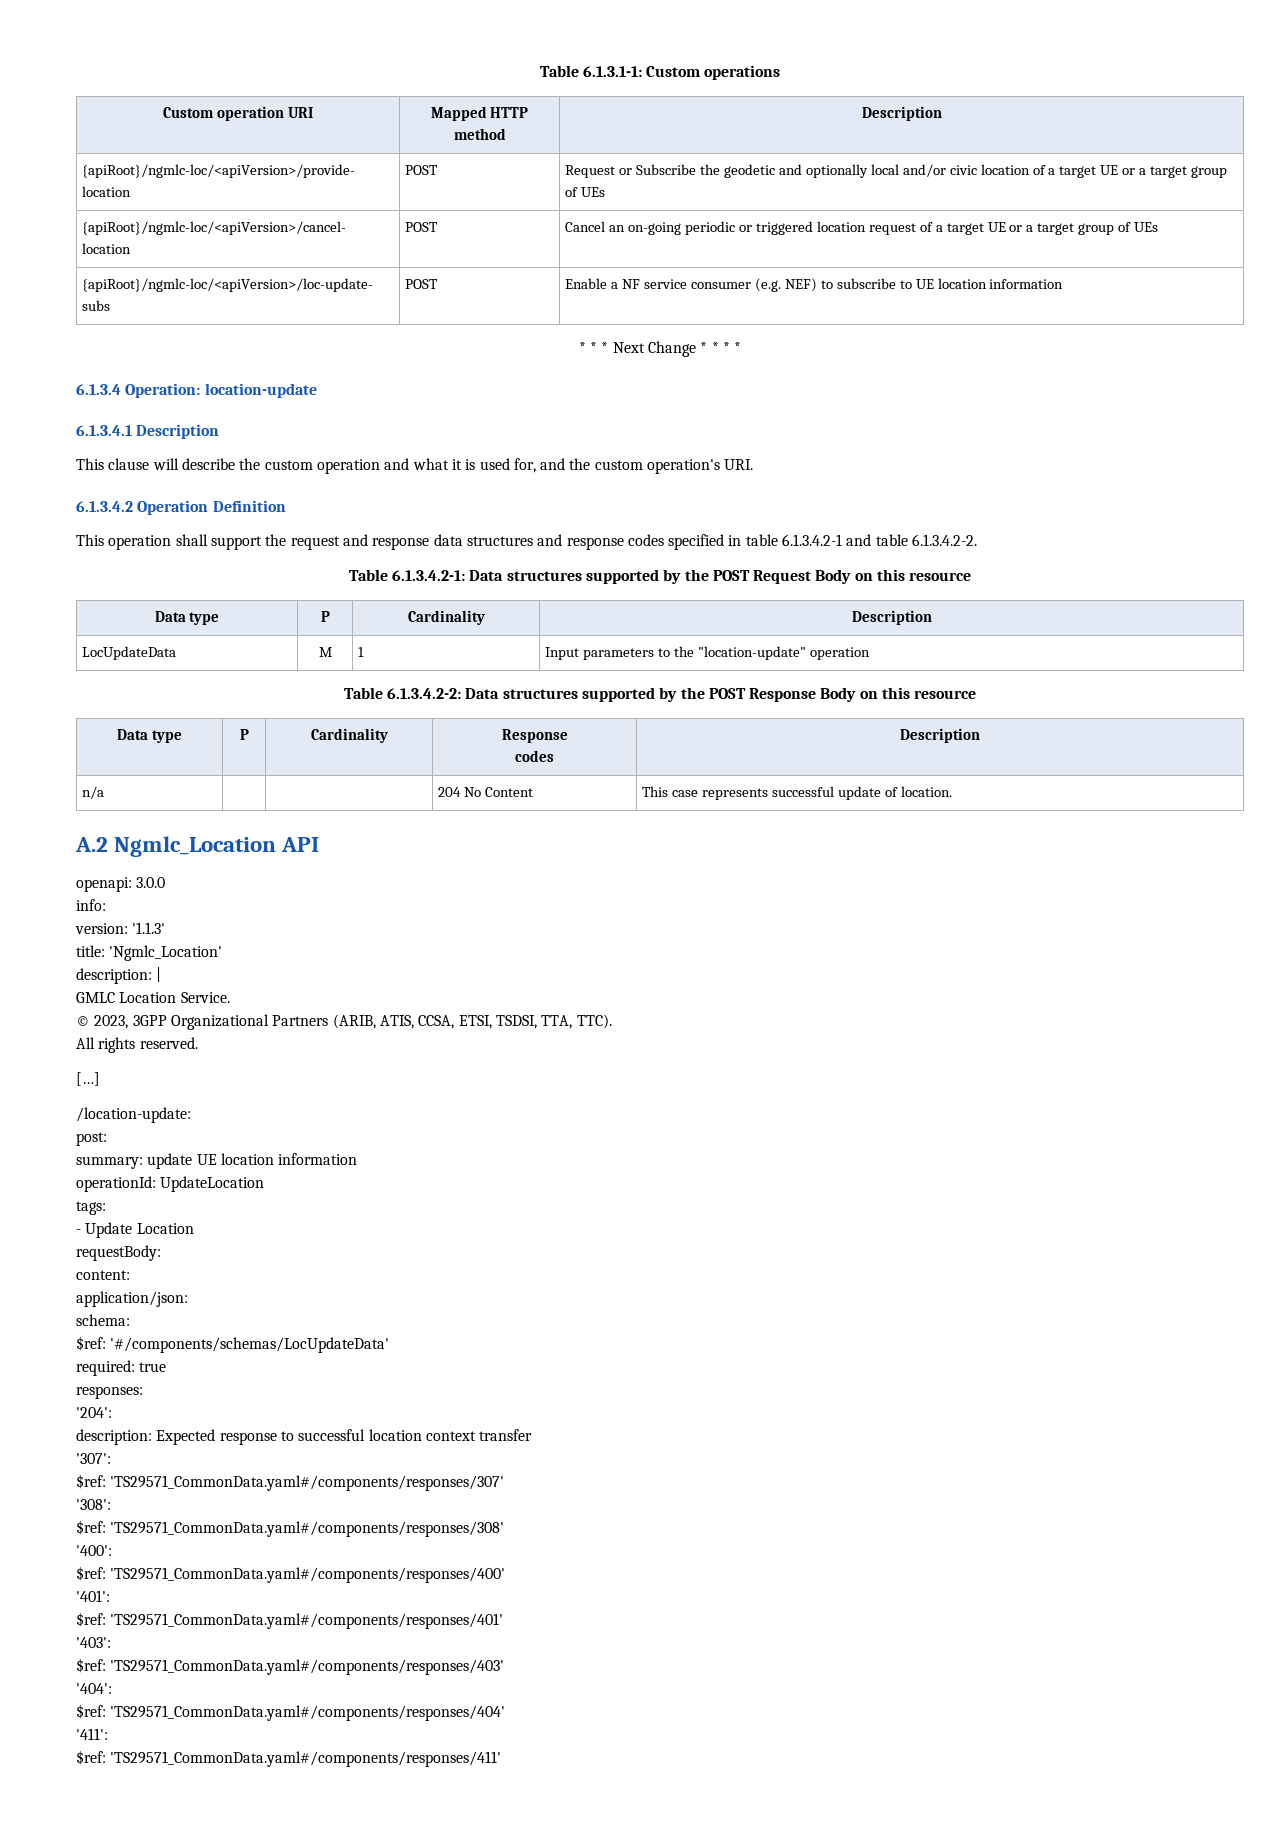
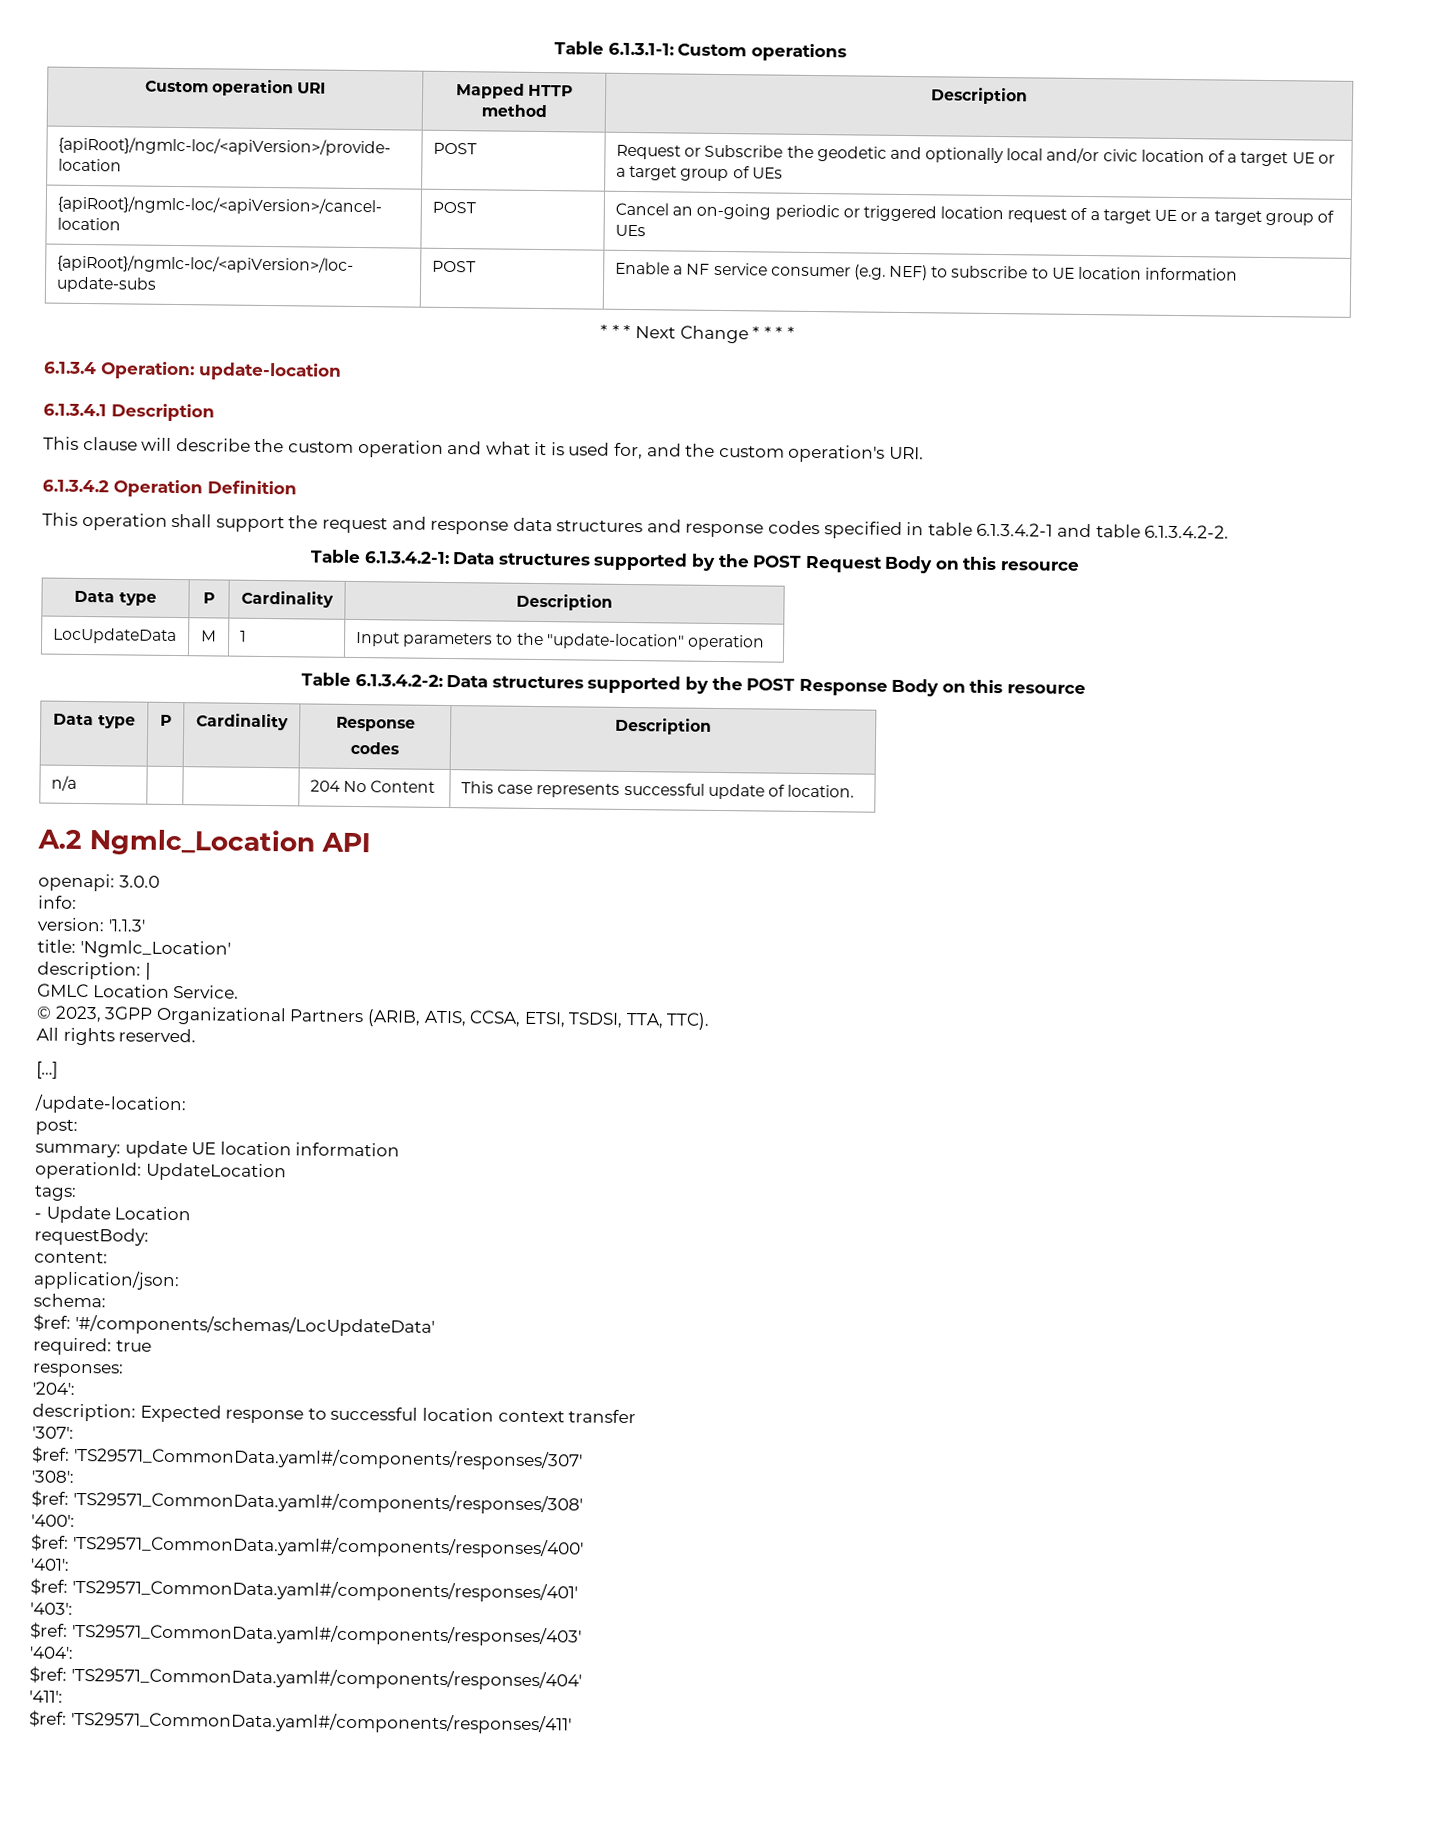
[204,383,317,398] location-update -> [198,362,342,381] update-location
[698,646,807,660] "location-update" -> [546,633,685,650] "update-location"
[76,1107,191,1123] /location-update: -> [34,1094,187,1115] /update-location:

